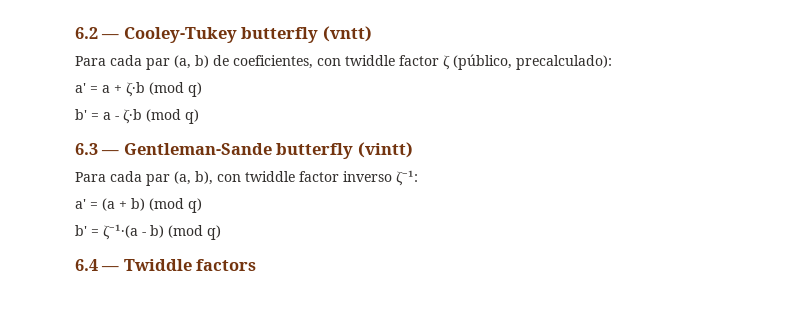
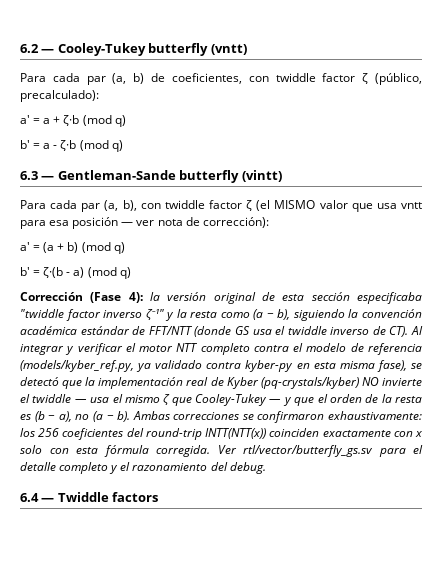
[343,170,418,186] inverso ζ⁻¹: -> [246,200,423,212] [20,217,269,229] ζ (el MISMO valor que usa vntt para esa posición — ver nota de corrección):
[103,224,221,240] ζ⁻¹·(a - b) (mod q) -> [43,267,131,279] [20,292,422,304] [20,309,423,321] [20,326,423,337] [20,343,422,355] [20,360,422,372] [20,377,422,389] [20,394,422,406] [20,411,422,423] [20,428,423,440] [20,445,423,457] [20,462,266,474] ζ·(b - a) (mod q) // Corrección (Fase 4): la versión original de esta sección especificaba "twiddle factor inverso ζ⁻¹" y la resta como (a − b), siguiendo la convención académica estándar de FFT/NTT (donde GS usa el twiddle inverso de CT). Al integrar y verificar el motor NTT completo contra el modelo de referencia (models/kyber_ref.py, ya validado contra kyber-py en esta misma fase), se detectó que la implementación real de Kyber (pq-crystals/kyber) NO invierte el twiddle — usa el mismo ζ que Cooley-Tukey — y que el orden de la resta es (b − a), no (a − b). Ambas correcciones se confirmaron exhaustivamente: los 256 coeficientes del round-trip INTT(NTT(x)) coinciden exactamente con x solo con esta fórmula corregida. Ver rtl/vector/butterfly_gs.sv para el detalle completo y el razonamiento del debug.

